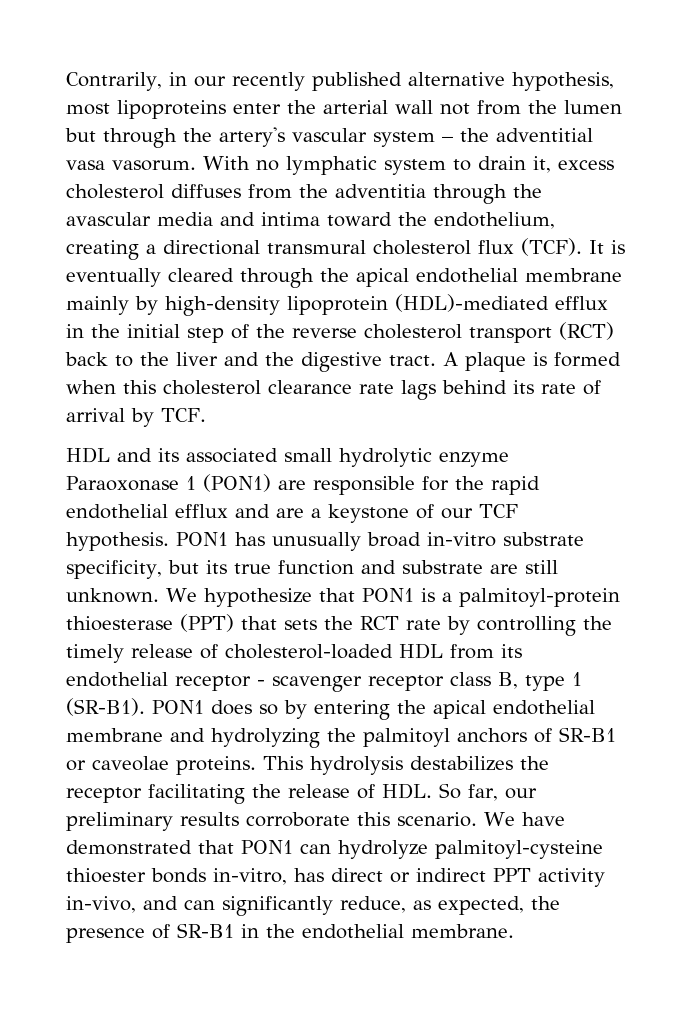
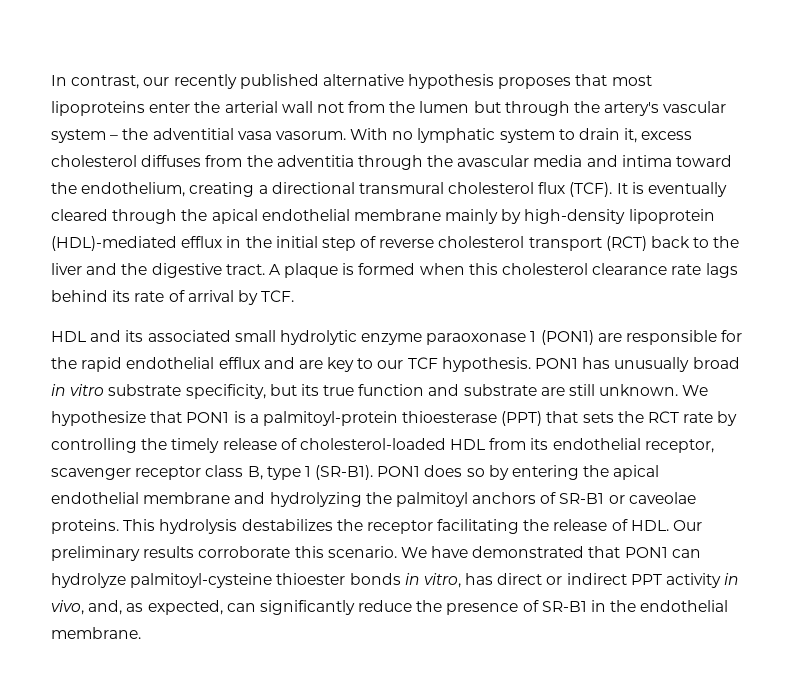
[66,72,187,91] Contrarily, in -> [51,75,140,89] In contrast,
[511,72,614,91] hypothesis, -> [408,74,608,89] hypothesis proposes that
[256,324,285,338] the -> (377, 242) none
[66,476,179,491] Paraoxonase -> [426,333,527,345] paraoxonase
[311,504,434,523] a keystone of -> [327,357,374,372] key to
[427,532,496,547] in-vitro -> [51,384,105,396] in vitro
[175,675,265,691] receptor - -> [644,439,714,453] receptor,
[439,783,537,801] So far, our -> [673,520,703,531] Our
[213,868,287,885] in-vitro, -> [404,573,461,588] in vitro,
[66,896,524,916] in-vivo, and can significantly reduce, as expected, -> [724,573,740,585] [51,600,413,615] in vivo, and, as expected, can significantly reduce

